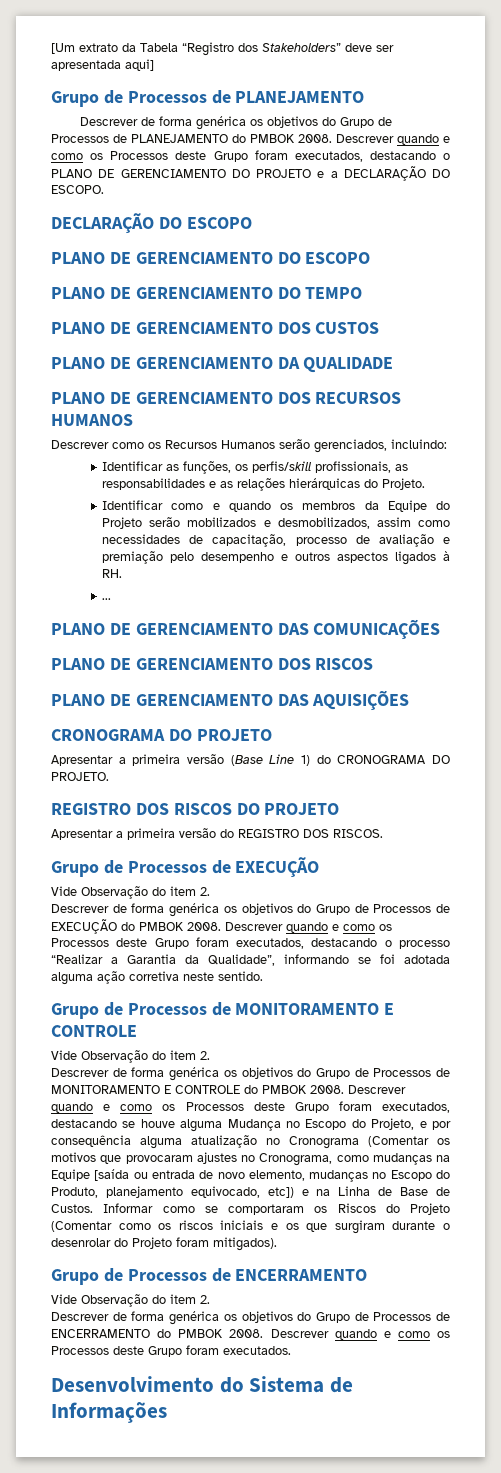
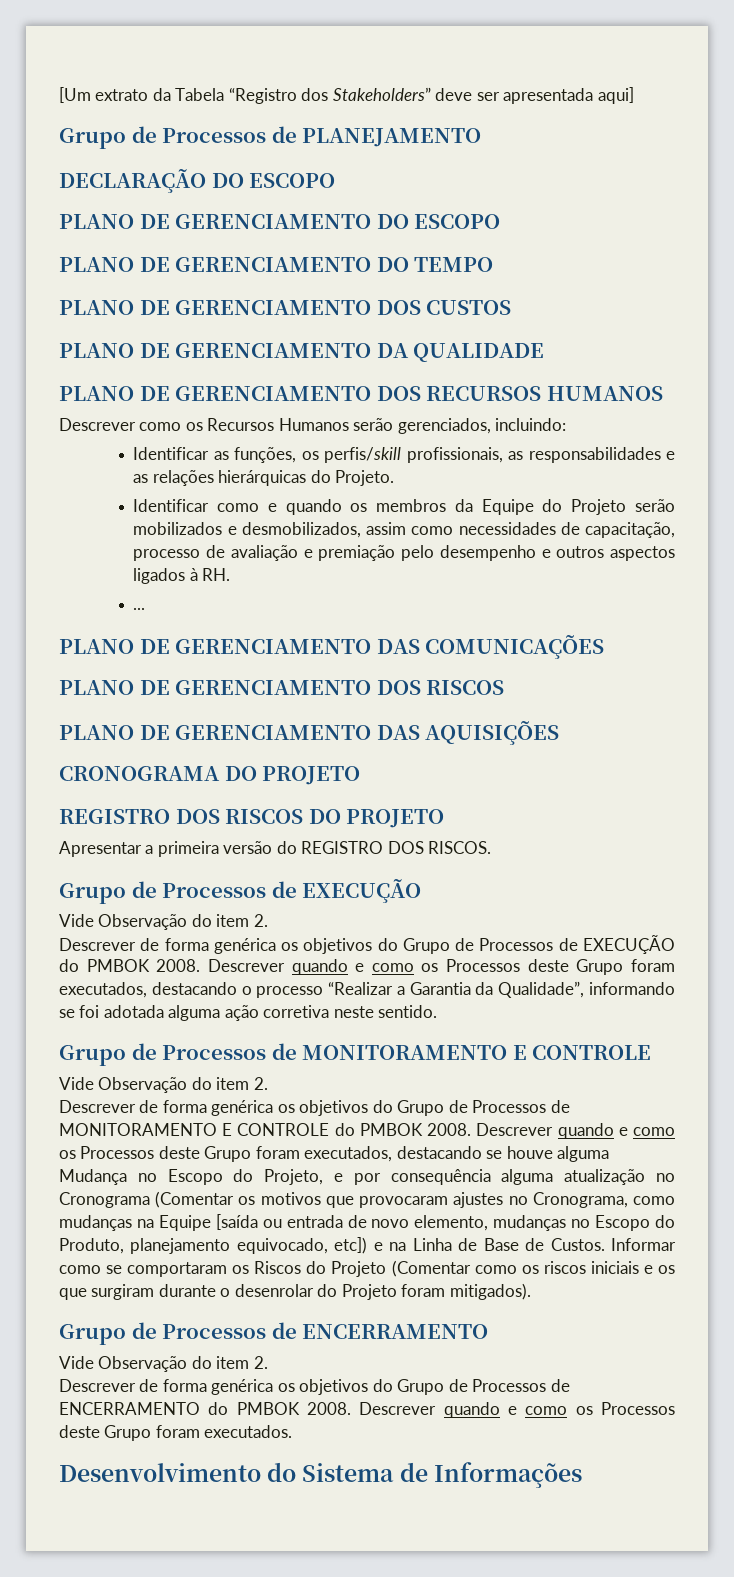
[79,116,392,130] [51,134,450,145] [51,150,450,162] [51,166,450,181] [51,185,104,194] // Descrever de forma genérica os objetivos do Grupo de Processos de PLANEJAMENTO do PMBOK 2008. Descrever quando e como os Processos deste Grupo foram executados, destacando o PLANO DE GERENCIAMENTO DO PROJETO e a DECLARAÇÃO DO ESCOPO. -> (482, 137) none
[51,754,451,766] [51,772,109,781] // Apresentar a primeira versão (Base Line 1) do CRONOGRAMA DO PROJETO. -> (361, 775) none

